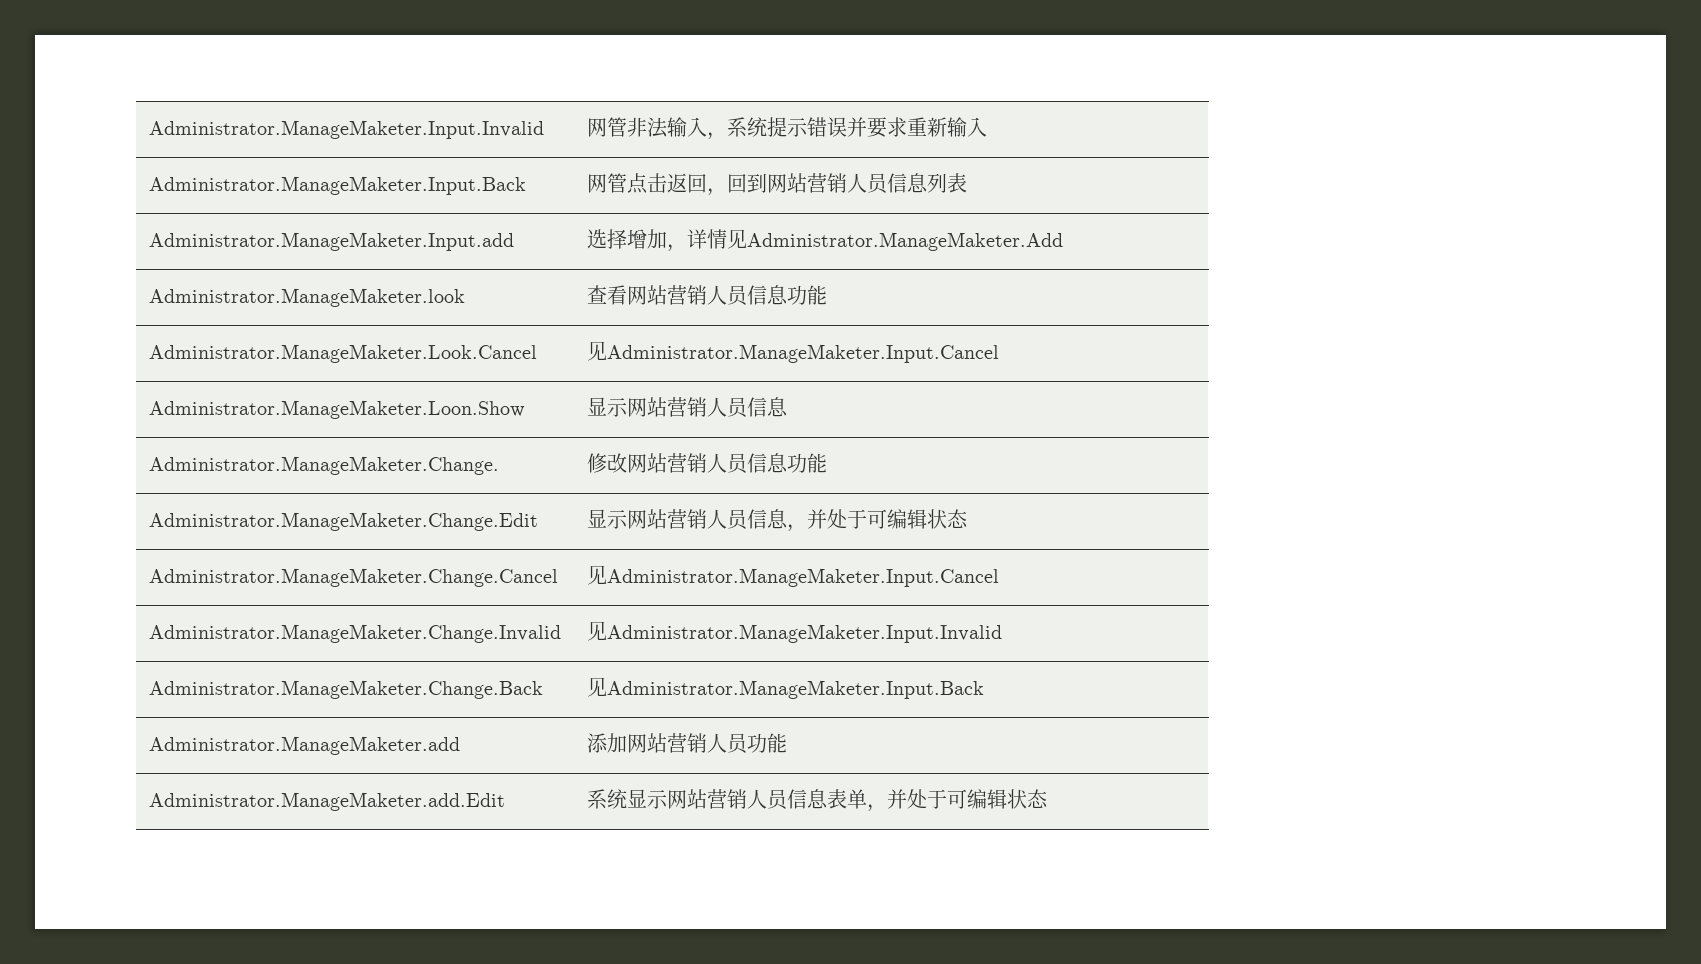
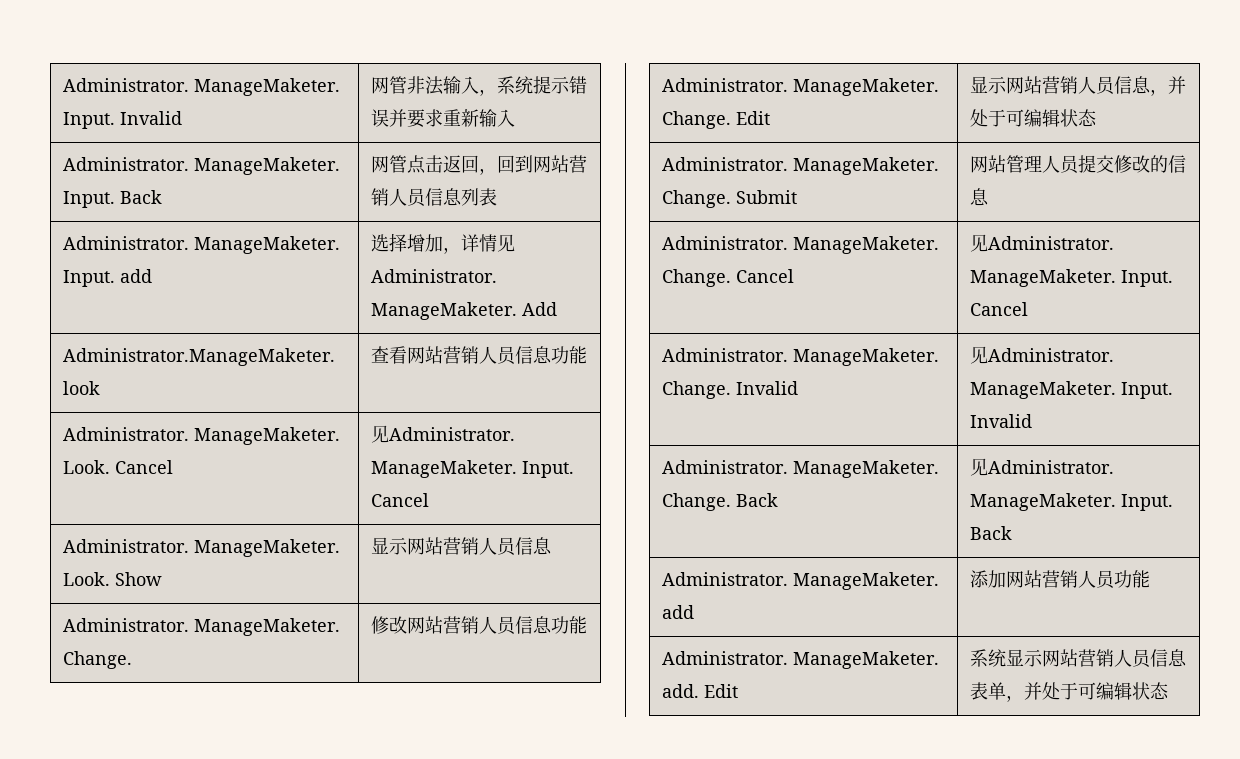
[148,120,544,139] Administrator.ManageMaketer.Input.Invalid -> [62,78,340,96] [62,111,182,129] Administrator. ManageMaketer. Input. Invalid
[148,176,526,195] Administrator.ManageMaketer.Input.Back -> [62,157,340,175] [62,190,162,208] Administrator. ManageMaketer. Input. Back
[148,232,514,251] Administrator.ManageMaketer.Input.add -> [62,236,340,254] [62,269,152,287] Administrator. ManageMaketer. Input. add
[746,232,1063,251] Administrator.ManageMaketer.Add -> [370,269,497,283] [370,302,557,320] Administrator. ManageMaketer. Add
[148,344,537,363] [586,341,999,363] [148,400,525,419] Administrator.ManageMaketer.Look.Cancel | 见Administrator.ManageMaketer.Input.Cancel // Administrator.ManageMaketer.Loon.Show -> [62,427,340,445] [62,460,173,474] [370,425,515,443] [370,460,574,478] [370,493,429,507] [62,539,340,557] [62,572,162,586] Administrator. ManageMaketer. Look. Cancel | 见Administrator. ManageMaketer. Input. Cancel // Administrator. ManageMaketer. Look. Show
[148,456,499,475] Administrator.ManageMaketer.Change. -> [62,618,340,636] [62,651,132,669] Administrator. ManageMaketer. Change.
[148,512,538,531] Administrator.ManageMaketer.Change.Edit -> [661,78,939,96] [661,111,770,129] Administrator. ManageMaketer. Change. Edit
[148,568,558,587] [586,565,999,587] [148,624,561,643] [586,621,1002,643] [148,680,543,699] [586,677,984,699] [148,736,460,755] Administrator.ManageMaketer.Change.Cancel | 见Administrator.ManageMaketer.Input.Cancel // Administrator.ManageMaketer.Change.Invalid | 见Administrator.ManageMaketer.Input.Invalid // Administrator.ManageMaketer.Change.Back | 见Administrator.ManageMaketer.Input.Back // Administrator.ManageMaketer.add -> [661,157,939,175] [661,190,797,208] [969,155,1186,174] [969,188,989,206] [661,236,939,254] [661,269,794,287] [969,234,1114,252] [969,269,1173,287] [969,302,1028,316] [661,348,939,366] [661,381,798,399] [969,346,1114,364] [969,381,1173,399] [969,414,1032,428] [661,460,939,478] [661,493,778,511] [969,458,1114,476] [969,493,1173,511] [969,526,1012,540] [661,572,939,590] [661,605,694,619] Administrator. ManageMaketer. Change. Submit | 网站管理人员提交修改的信息 // Administrator. ManageMaketer. Change. Cancel | 见Administrator. ManageMaketer. Input. Cancel // Administrator. ManageMaketer. Change. Invalid | 见Administrator. ManageMaketer. Input. Invalid // Administrator. ManageMaketer. Change. Back | 见Administrator. ManageMaketer. Input. Back // Administrator. ManageMaketer. add
[148,792,505,811] Administrator.ManageMaketer.add.Edit -> [661,651,939,669] [661,684,738,698] Administrator. ManageMaketer. add. Edit

